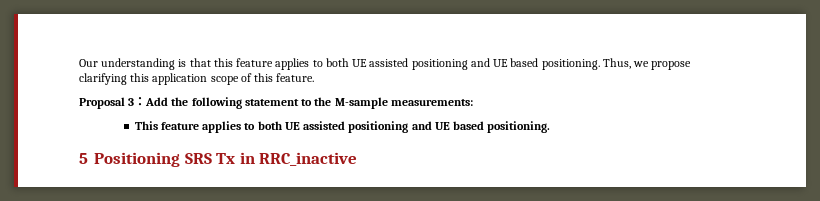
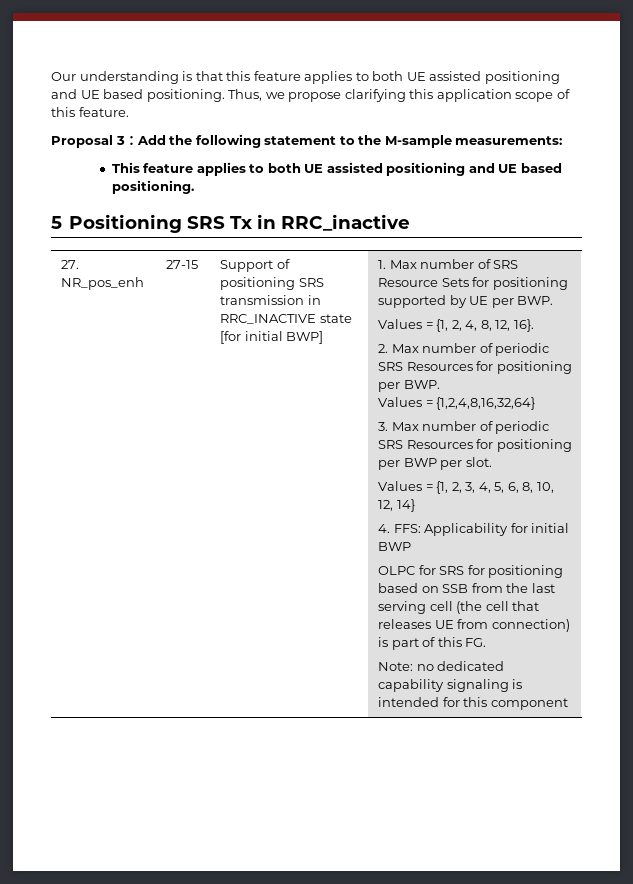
(358, 159) none -> [61,260,80,269] [61,277,145,290] [166,260,199,269] [220,259,290,272] [220,277,324,290] [220,295,321,305] [220,314,352,324] [220,331,324,344] [378,259,519,269] [378,277,568,290] [378,295,554,308] [378,319,534,332] [378,343,550,356] [378,361,572,374] [378,380,440,392] [378,397,536,410] [378,421,550,434] [378,439,572,452] [378,457,492,470] [378,481,554,494] [378,499,415,512] [378,523,570,536] [378,542,412,551] [378,565,564,578] [378,583,555,593] [378,601,540,614] [378,619,570,632] [378,637,487,650] [378,661,505,671] [378,679,523,692] [378,697,568,710] // 27. NR_pos_enh | 27-15 | Support of positioning SRS transmission in RRC_INACTIVE state [for initial BWP] | 1. Max number of SRS Resource Sets for positioning supported by UE per BWP. // Values = {1, 2, 4, 8, 12, 16}. // 2. Max number of periodic SRS Resources for positioning per BWP. // Values = {1,2,4,8,16,32,64} // 3. Max number of periodic SRS Resources for positioning per BWP per slot. // Values = {1, 2, 3, 4, 5, 6, 8, 10, 12, 14} // 4. FFS: Applicability for initial BWP // OLPC for SRS for positioning based on SSB from the last serving cell (the cell that releases UE from connection) is part of this FG. // Note: no dedicated capability signaling is intended for this component

